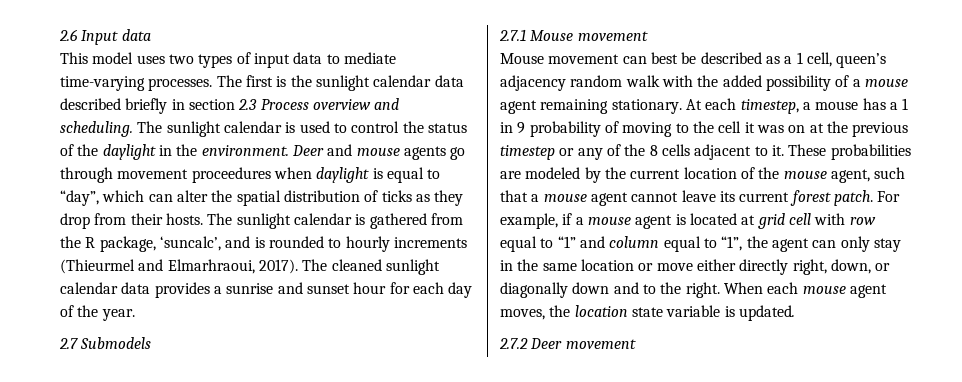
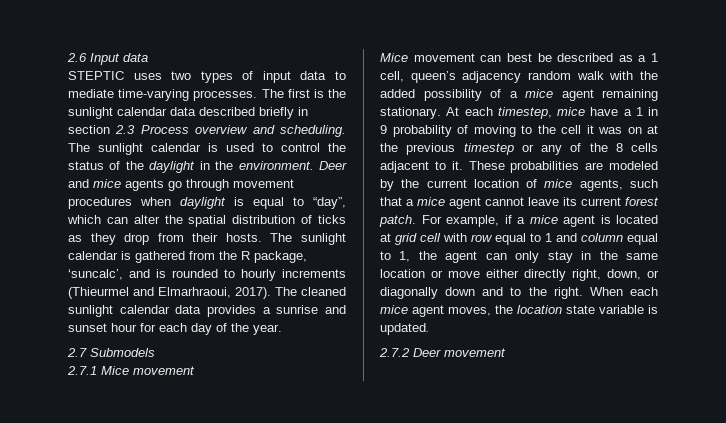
[60,52,134,64] This model -> [68,71,124,80] STEPTIC
[356,148,400,156] mouse -> [93,179,121,188] mice
[191,167,271,183] proceedures -> [68,197,132,209] procedures
[530,30,574,41] Mouse -> [101,366,129,375] Mice
[500,53,544,64] Mouse -> [380,53,408,62] Mice
[864,79,908,87] mouse -> [525,89,553,98] mice
[802,98,886,110] a mouse has -> [557,107,619,116] mice have
[758,167,870,183] the mouse agent, -> [544,179,623,191] mice agents,
[543,194,587,202] mouse -> [417,197,445,206] mice
[587,217,631,225] mouse -> [529,215,558,224] mice
[557,236,576,248] “1” -> [545,233,552,242] 1
[721,236,743,251] “1”, -> [399,251,411,262] 1,
[802,286,846,294] mouse -> [380,305,408,314] mice

